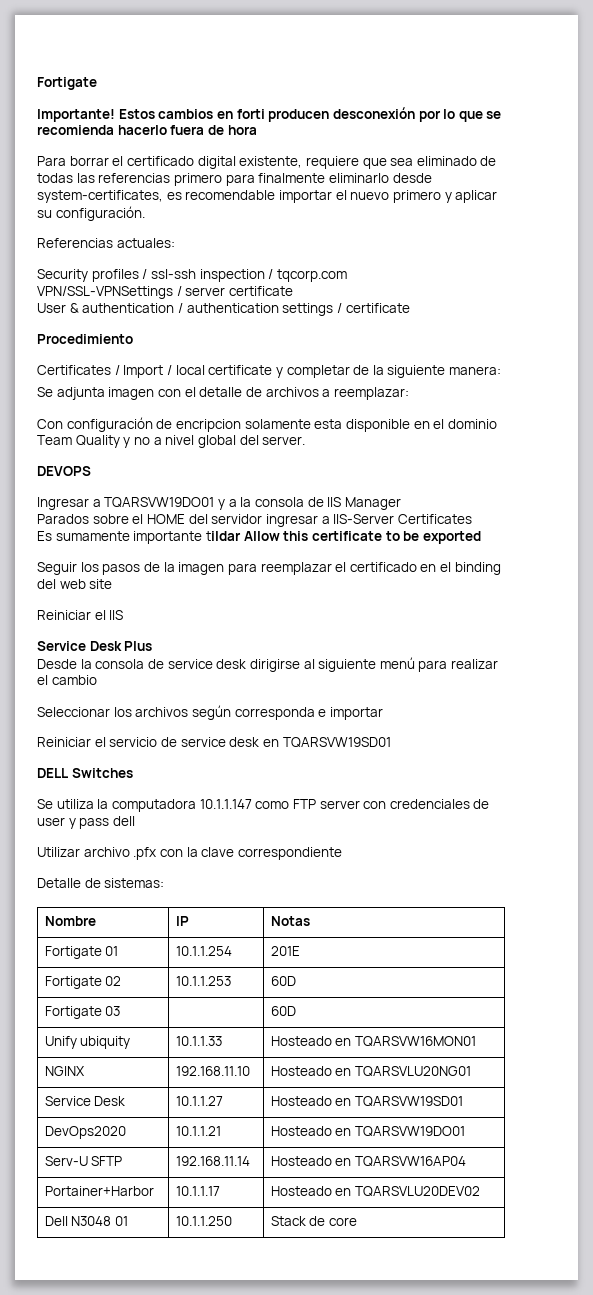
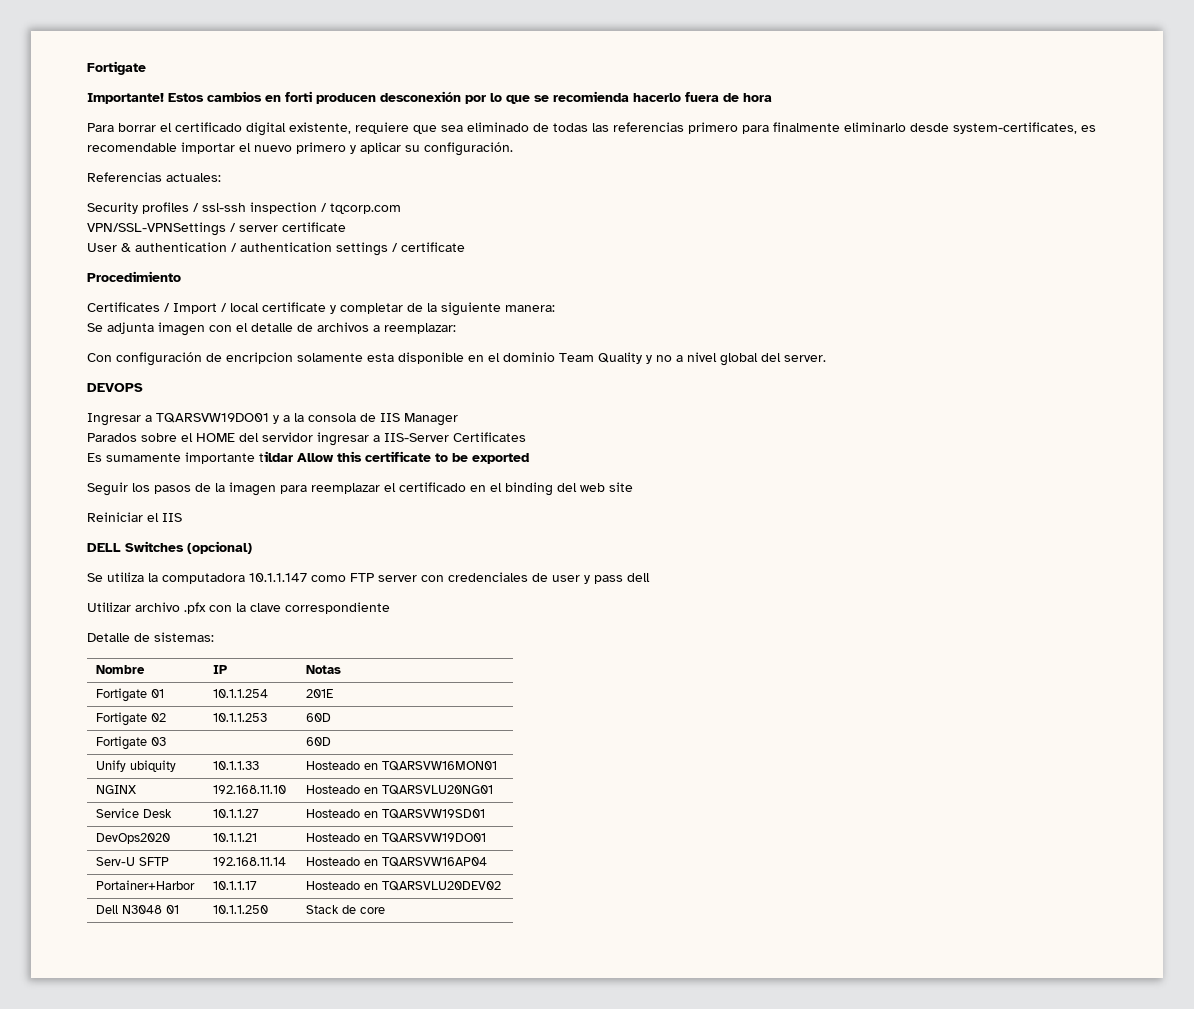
[37,641,153,651] [37,657,499,672] [37,675,97,685] [37,705,383,720] [37,737,391,748] // Service Desk Plus // Desde la consola de service desk dirigirse al siguiente menú para realizar el cambio // Seleccionar los archivos según corresponda e importar // Reiniciar el servicio de service desk en TQARSVW19SD01 -> (182, 517) none
(133, 773) none -> [187,541,252,554] (opcional)

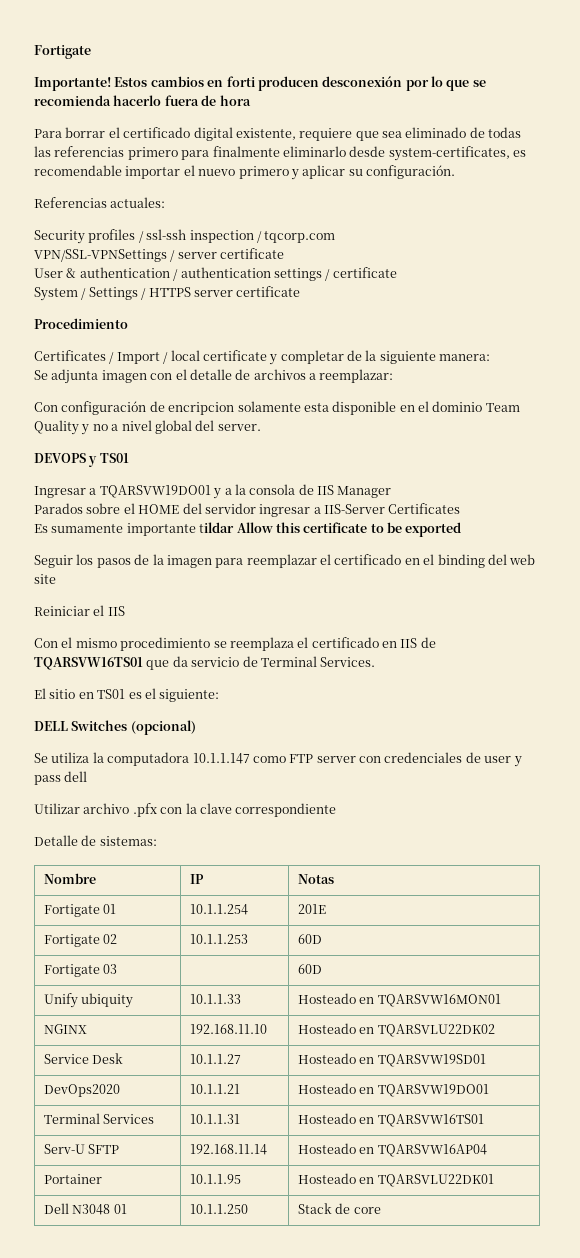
(465, 247) none -> [34,286,301,301] // System / Settings / HTTPS server certificate
(143, 387) none -> [88,453,129,467] y TS01
(182, 517) none -> [34,637,436,651] [34,656,376,670] [34,688,220,702] // Con el mismo procedimiento se reemplaza el certificado en IIS de TQARSVW16TS01 que da servicio de Terminal Services. // El sitio en TS01 es el siguiente:
[382,785,494,795] TQARSVLU20NG01 -> [377,1024,495,1037] TQARSVLU22DK02
(487, 838) none -> [43,1113,155,1124] [189,1114,240,1124] [297,1113,484,1127] // Terminal Services | 10.1.1.31 | Hosteado en TQARSVW16TS01
[96,880,196,890] [213,881,258,890] [306,881,502,891] Portainer+Harbor | 10.1.1.17 | Hosteado en TQARSVLU20DEV02 -> [43,1174,102,1184] [189,1174,241,1184] [297,1173,494,1187] Portainer | 10.1.1.95 | Hosteado en TQARSVLU22DK01

